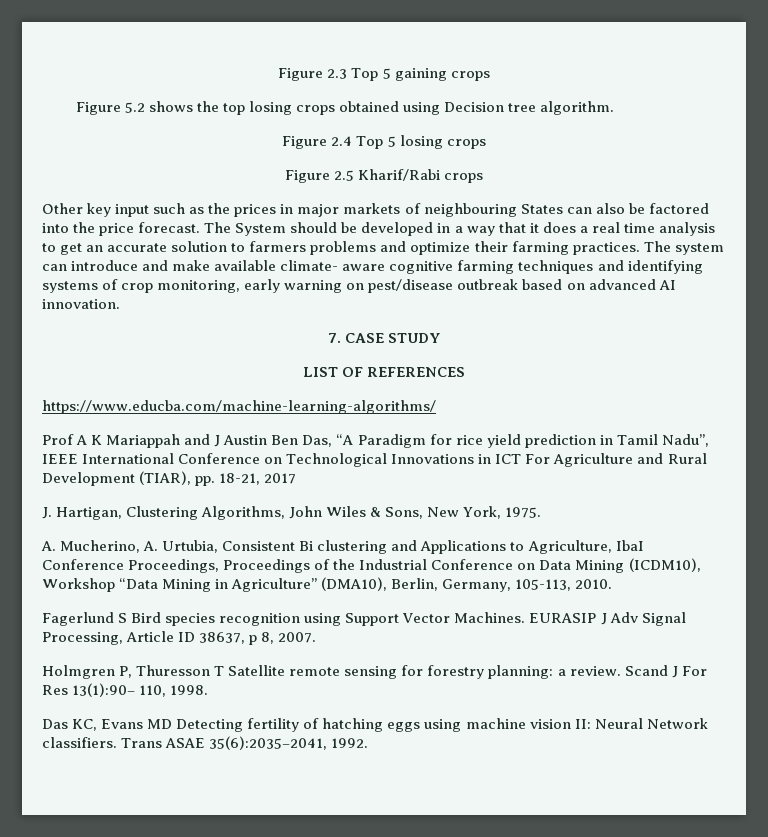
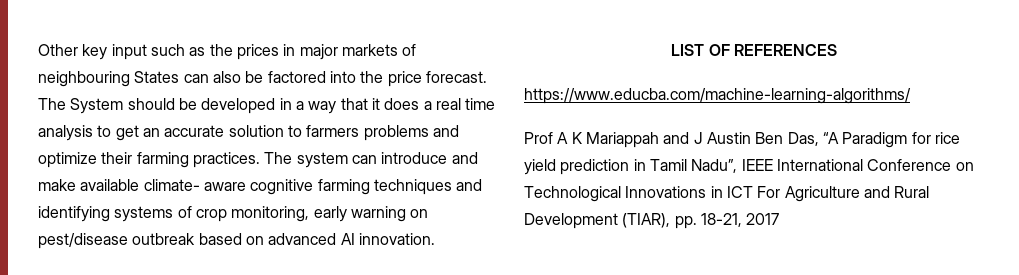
[278,68,490,81] [75,101,615,115] [282,135,486,149] [284,169,484,183] Figure 2.3 Top 5 gaining crops // Figure 5.2 shows the top losing crops obtained using Decision tree algorithm. // Figure 2.4 Top 5 losing crops // Figure 2.5 Kharif/Rabi crops // -> (38, 50) none
[327,333,441,343] // 7. CASE STUDY -> (435, 239) none
[42,506,542,520] [41,540,644,554] [42,558,701,573] [42,577,613,592] [42,612,686,626] [42,631,317,645] [42,665,707,679] [42,683,209,697] [42,718,708,732] [42,736,369,750] // J. Hartigan, Clustering Algorithms, John Wiles & Sons, New York, 1975. // A. Mucherino, A. Urtubia, Consistent Bi clustering and Applications to Agriculture, IbaI Conference Proceedings, Proceedings of the Industrial Conference on Data Mining (ICDM10), Workshop “Data Mining in Agriculture” (DMA10), Berlin, Germany, 105-113, 2010. // Fagerlund S Bird species recognition using Support Vector Machines. EURASIP J Adv Signal Processing, Article ID 38637, p 8, 2007. // Holmgren P, Thuresson T Satellite remote sensing for forestry planning: a review. Scand J For Res 13(1):90– 110, 1998. // Das KC, Evans MD Detecting fertility of hatching eggs using machine vision II: Neural Network classifiers. Trans ASAE 35(6):2035–2041, 1992. -> (780, 219) none

